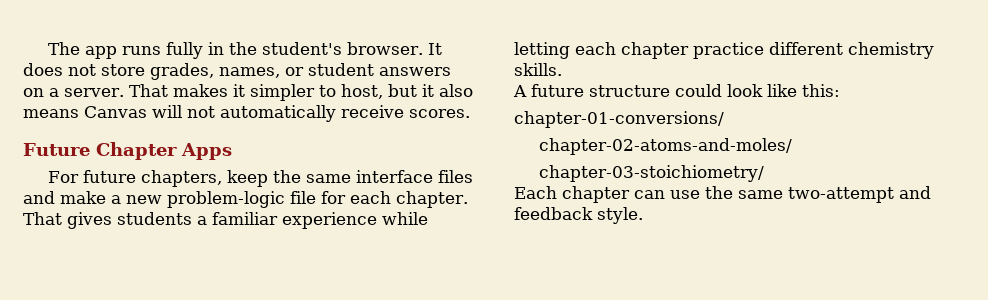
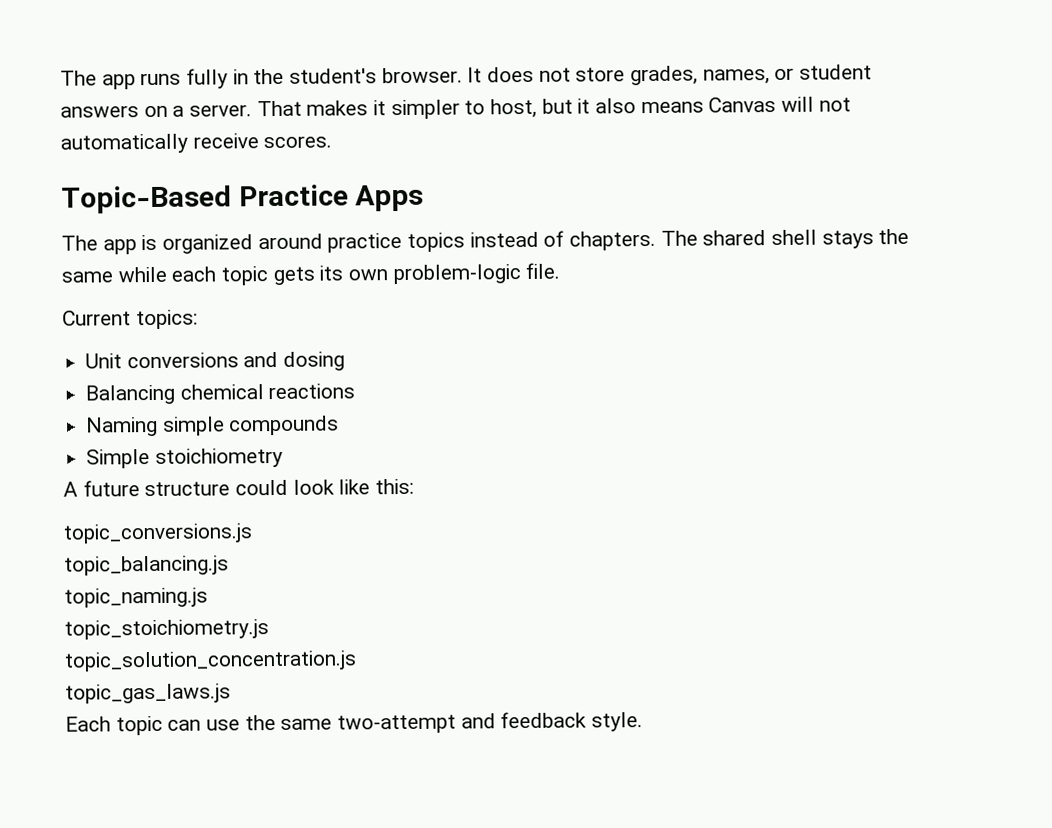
[23,142,177,160] Future Chapter -> [61,184,349,214] Topic-Based Practice
[48,170,474,187] [23,191,468,208] [23,212,428,229] [514,42,934,59] [514,63,562,76] For future chapters, keep the same interface files and make a new problem-logic file for each chapter. That gives students a familiar experience while letting each chapter practice different chemistry skills. -> [61,228,910,255] [61,262,561,286] [62,309,198,330] [85,351,346,371] [85,383,356,405] [86,415,340,437] [86,447,283,469] The app is organized around practice topics instead of chapters. The shared shell stays the same while each topic gets its own problem-logic file. // Current topics: // Unit conversions and dosing // Balancing chemical reactions // Naming simple compounds // Simple stoichiometry
[514,111,724,128] [539,138,793,155] [539,165,765,182] chapter-01-conversions/ // chapter-02-atoms-and-moles/ // chapter-03-stoichiometry/ -> [63,523,253,544] [64,555,229,576] [64,587,208,608] [64,619,269,640] [64,650,357,672] [65,683,231,704] topic_conversions.js // topic_balancing.js // topic_naming.js // topic_stoichiometry.js // topic_solution_concentration.js // topic_gas_laws.js
[562,186,630,203] chapter -> [115,715,163,736] topic

